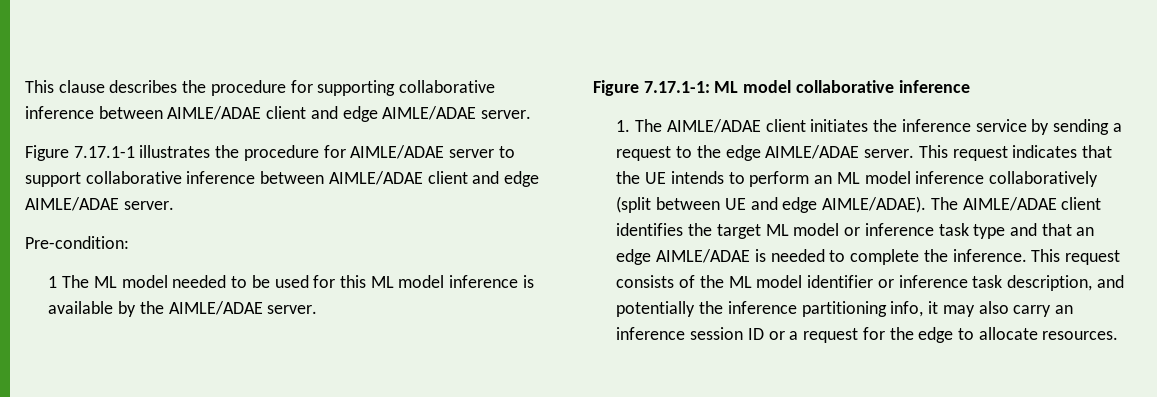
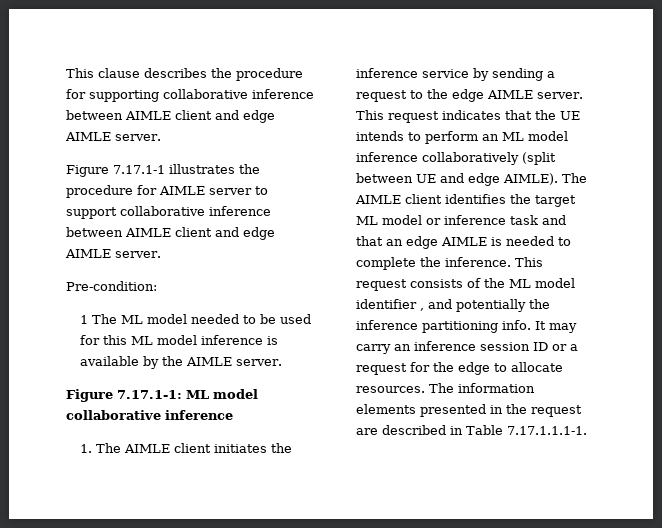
[167,106,477,122] AIMLE/ADAE client and edge AIMLE/ADAE -> [125,110,275,123] [65,132,111,141] AIMLE client and edge AIMLE
[350,145,445,159] AIMLE/ADAE -> [159,186,205,195] AIMLE
[328,171,540,187] [25,197,119,211] AIMLE/ADAE client and edge AIMLE/ADAE -> [125,227,275,240] [65,249,111,258] AIMLE client and edge AIMLE
[168,301,263,315] AIMLE/ADAE -> [186,357,233,366] AIMLE
[666,119,761,133] AIMLE/ADAE -> [124,444,171,453] AIMLE
[765,145,860,159] AIMLE/ADAE -> [487,90,534,99] AIMLE
[822,196,1057,213] AIMLE/ADAE). The AIMLE/ADAE -> [503,173,588,185] [355,195,402,204] AIMLE). The AIMLE
[973,224,1006,239] type -> (539, 220) none
[656,249,751,263] AIMLE/ADAE -> [441,237,488,246] AIMLE
[877,275,1092,291] or inference task description, -> [420,308,425,311] ,
[890,301,1009,317] info, it may also -> [502,320,578,333] info. It may
(1119, 335) none -> [429,383,536,393] [356,404,583,417] [356,425,588,435] The information elements presented in the request are described in Table 7.17.1.1.1-1.

